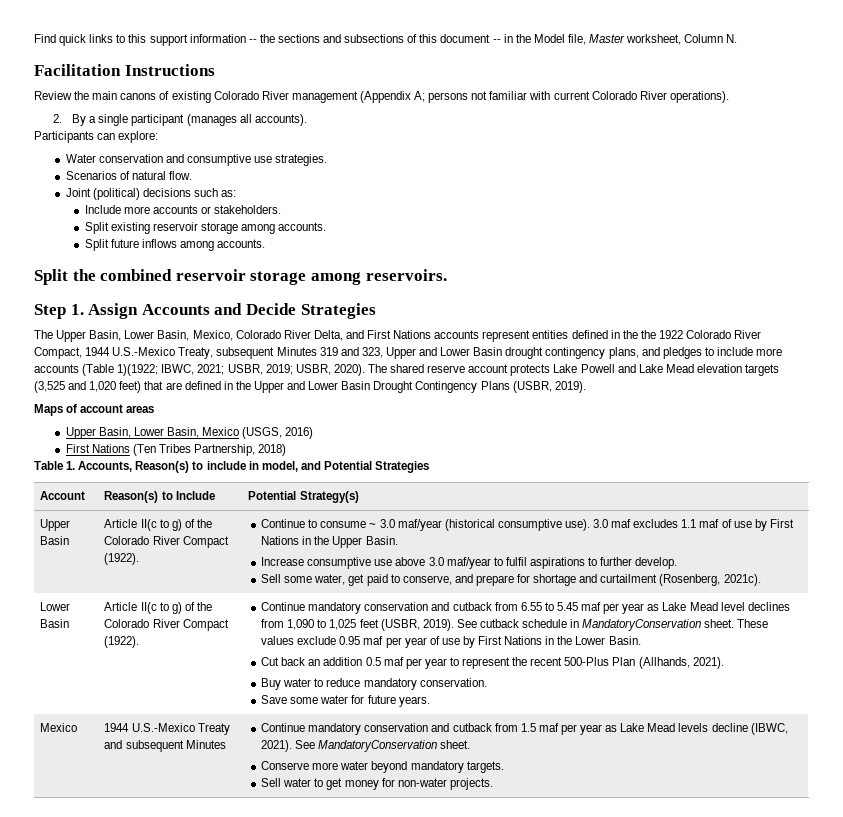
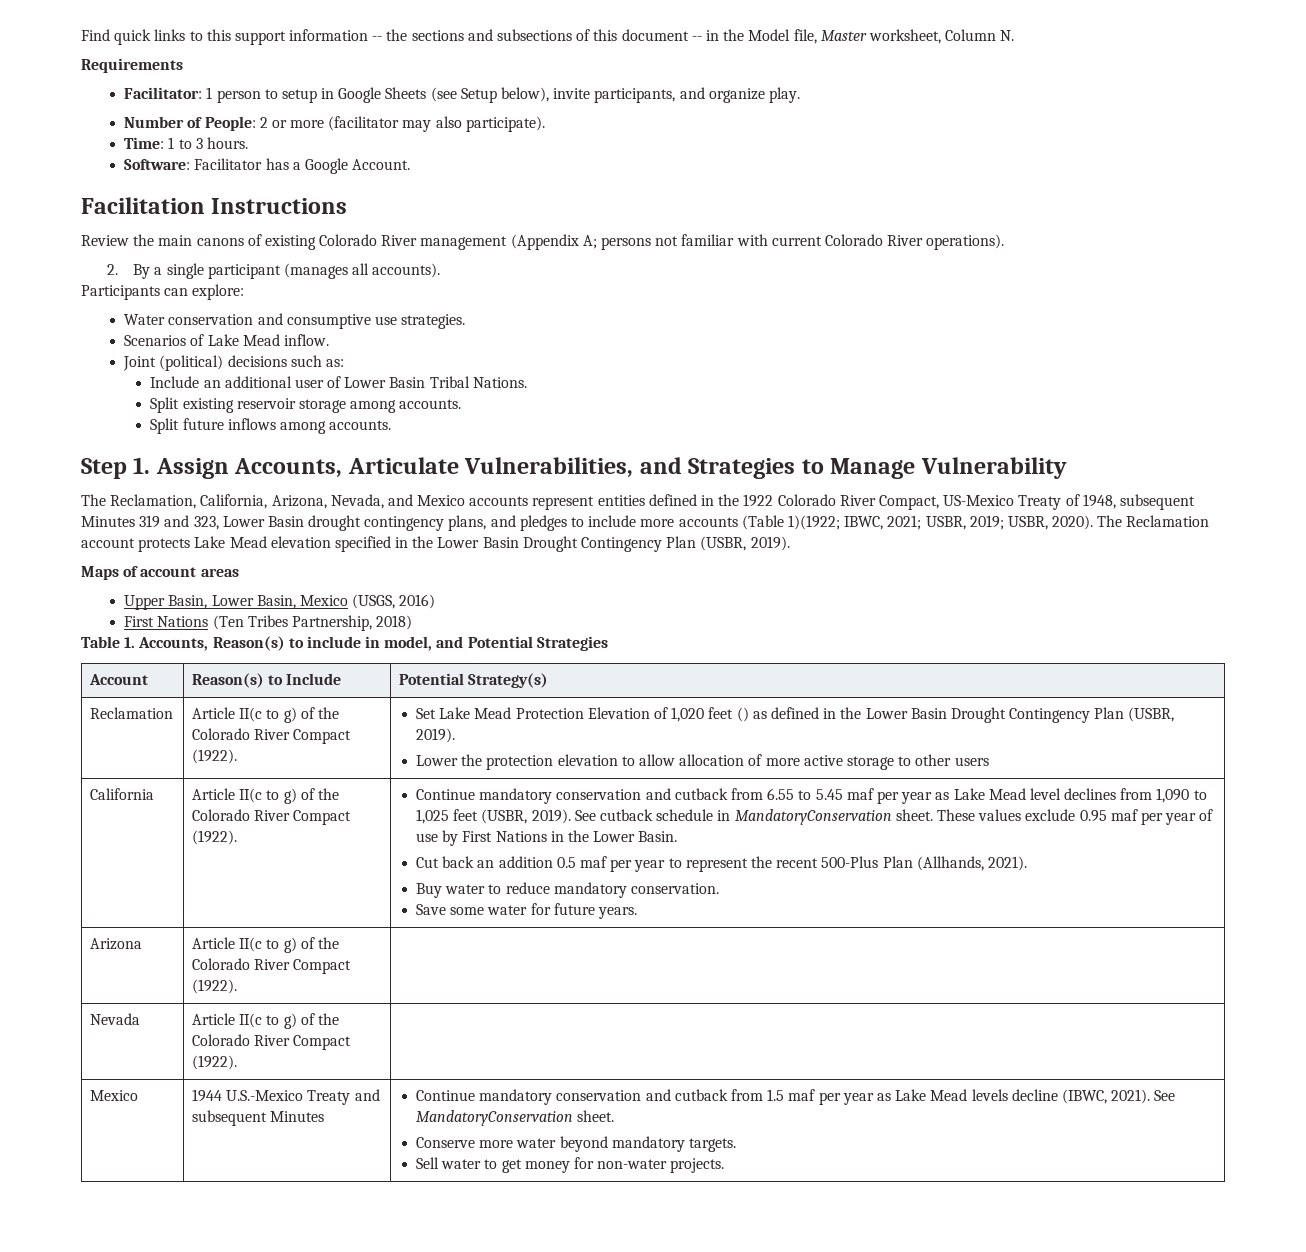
(738, 38) none -> [81,58,183,73] [124,87,800,103] [124,116,545,132] [124,137,248,149] [124,158,411,174] // Requirements // Facilitator: 1 person to setup in Google Sheets (see Setup below), invite participants, and organize play. // Number of People: 2 or more (facilitator may also participate). // Time: 1 to 3 hours. // Software: Facilitator has a Google Account.
[131,171,193,180] natural flow. -> [207,334,329,346] Lake Mead inflow.
[123,205,282,214] more accounts or stakeholders. -> [203,376,527,388] an additional user of Lower Basin Tribal Nations.
[34,269,447,285] [34,303,376,319] [34,330,432,342] Split the combined reservoir storage among reservoirs. // Step 1. Assign Accounts and Decide Strategies // The Upper Basin, Lower Basin, Mexico, Colorado River Delta, and First Nations -> [81,457,1067,479] [81,494,466,509] Step 1. Assign Accounts, Articulate Vulnerabilities, and Strategies to Manage Vulnerability // The Reclamation, California, Arizona, Nevada, and Mexico
[640,330,656,339] the -> (740, 500) none
[85,347,214,359] 1944 U.S.-Mexico Treaty, -> [943,494,1116,510] US-Mexico Treaty of 1948,
[385,347,438,359] Upper and -> (219, 523) none
[390,364,466,373] shared reserve -> [1126,515,1210,527] Reclamation
[580,364,780,376] [34,381,510,393] Powell and Lake Mead elevation targets (3,525 and 1,020 feet) that are defined in the Upper and Lower Basin Drought Contingency Plans -> [229,536,697,552] Mead elevation specified in the Lower Basin Drought Contingency Plan
[40,519,71,531] [40,536,70,545] Upper Basin -> [90,707,174,719] Reclamation
[261,519,794,531] [261,536,398,548] [261,557,678,569] [261,574,761,586] [40,602,71,611] [40,619,70,628] Continue to consume ~ 3.0 maf/year (historical consumptive use). 3.0 maf excludes 1.1 maf of use by First Nations in the Upper Basin. // Increase consumptive use above 3.0 maf/year to fulfil aspirations to further develop. // Sell some water, get paid to conserve, and prepare for shortage and curtailment (Rosenberg, 2021c). // Lower Basin -> [416,707,1175,723] [416,728,456,743] [416,754,989,770] [90,788,155,800] Set Lake Mead Protection Elevation of 1,020 feet () as defined in the Lower Basin Drought Contingency Plan (USBR, 2019). // Lower the protection elevation to allow allocation of more active storage to other users // California
(430, 701) none -> [90,938,143,950] [192,937,339,953] [192,958,352,974] [192,979,238,994] [90,1013,141,1025] [192,1013,339,1029] [192,1034,352,1050] [192,1055,238,1070] // Arizona | Article II(c to g) of the Colorado River Compact (1922). | // Nevada | Article II(c to g) of the Colorado River Compact (1922). |

